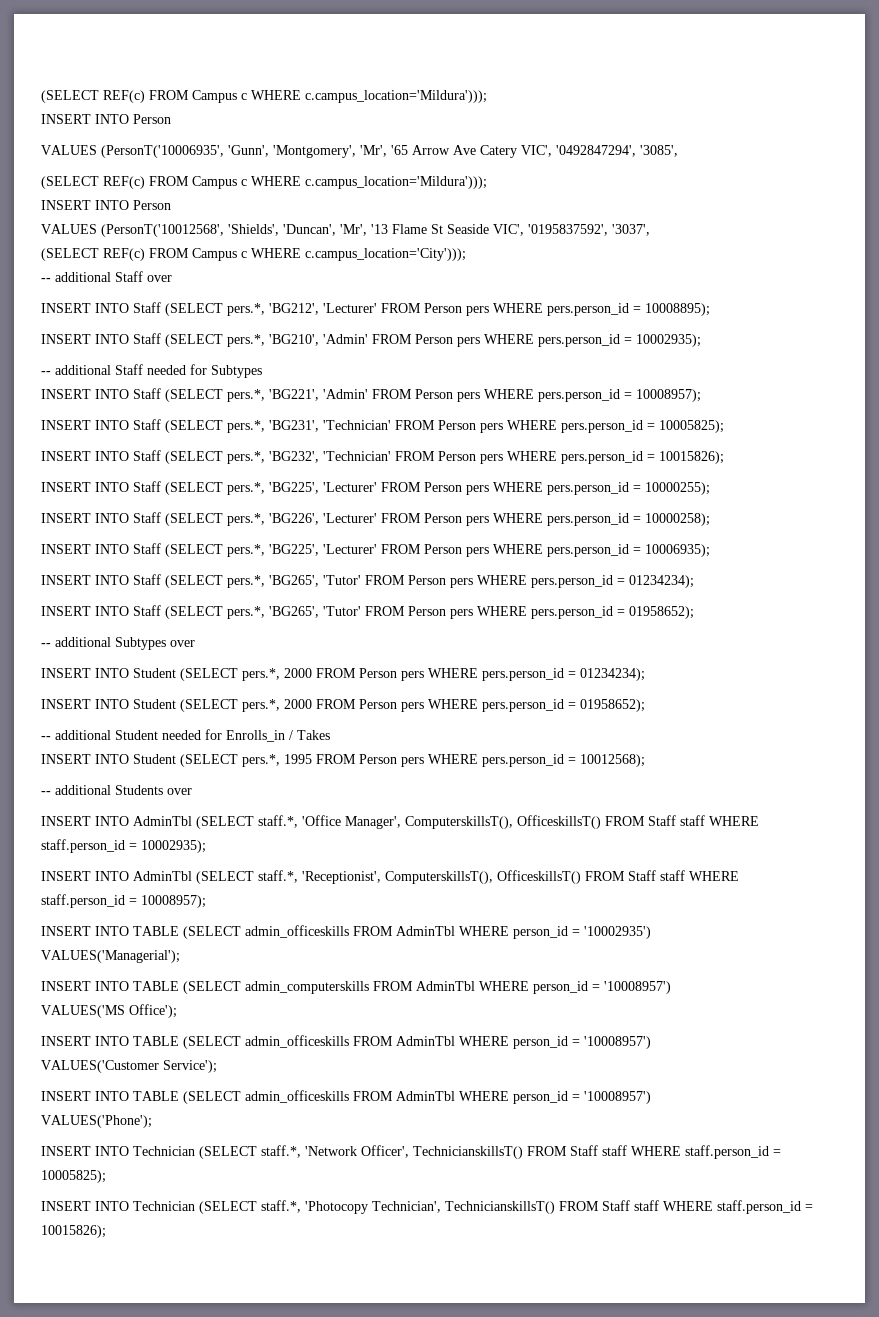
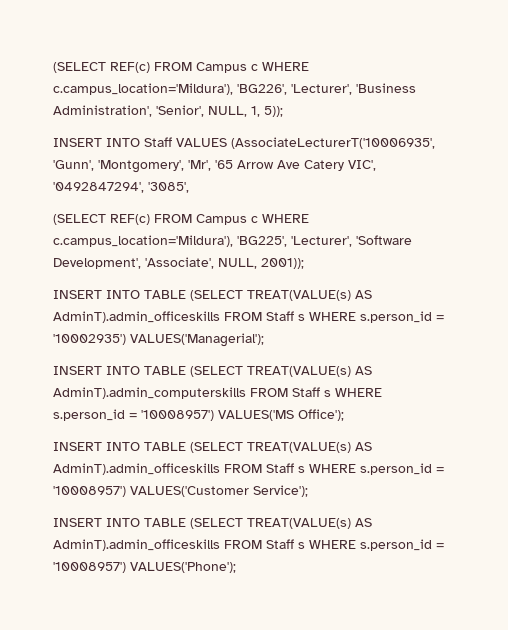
[41,90,487,103] [41,114,171,124] [41,145,224,158] (SELECT REF(c) FROM Campus c WHERE c.campus_location='Mildura'))); // INSERT INTO Person // VALUES (PersonT('10006935', -> [53,62,309,73] [53,83,416,95] [53,105,283,117] [53,137,435,149] (SELECT REF(c) FROM Campus c WHERE c.campus_location='Mildura'), 'BG226', 'Lecturer', 'Business Administration', 'Senior', NULL, 1, 5)); // INSERT INTO Staff VALUES (AssociateLecturerT('10006935',
[305,176,487,189] [41,200,171,210] [41,224,650,237] [41,248,466,261] [41,271,172,282] [41,302,710,316] [41,333,701,347] [41,364,262,378] [41,388,701,402] [41,419,724,433] [41,450,724,464] [41,481,710,495] [41,512,710,526] [41,543,710,557] [41,574,694,588] [41,605,694,619] [41,637,195,650] [41,668,645,681] [41,699,645,712] [41,729,330,742] [41,754,645,767] [41,785,192,795] [41,815,759,829] [41,839,206,853] [41,870,739,884] [41,894,206,908] [41,925,568,939] c.campus_location='Mildura'))); // INSERT INTO Person // VALUES (PersonT('10012568', 'Shields', 'Duncan', 'Mr', '13 Flame St Seaside VIC', '0195837592', '3037', // (SELECT REF(c) FROM Campus c WHERE c.campus_location='City'))); // -- additional Staff over // INSERT INTO Staff (SELECT pers.*, 'BG212', 'Lecturer' FROM Person pers WHERE pers.person_id = 10008895); // INSERT INTO Staff (SELECT pers.*, 'BG210', 'Admin' FROM Person pers WHERE pers.person_id = 10002935); // -- additional Staff needed for Subtypes // INSERT INTO Staff (SELECT pers.*, 'BG221', 'Admin' FROM Person pers WHERE pers.person_id = 10008957); // INSERT INTO Staff (SELECT pers.*, 'BG231', 'Technician' FROM Person pers WHERE pers.person_id = 10005825); // INSERT INTO Staff (SELECT pers.*, 'BG232', 'Technician' FROM Person pers WHERE pers.person_id = 10015826); // INSERT INTO Staff (SELECT pers.*, 'BG225', 'Lecturer' FROM Person pers WHERE pers.person_id = 10000255); // INSERT INTO Staff (SELECT pers.*, 'BG226', 'Lecturer' FROM Person pers WHERE pers.person_id = 10000258); // INSERT INTO Staff (SELECT pers.*, 'BG225', 'Lecturer' FROM Person pers WHERE pers.person_id = 10006935); // INSERT INTO Staff (SELECT pers.*, 'BG265', 'Tutor' FROM Person pers WHERE pers.person_id = 01234234); // INSERT INTO Staff (SELECT pers.*, 'BG265', 'Tutor' FROM Person pers WHERE pers.person_id = 01958652); // -- additional Subtypes over // INSERT INTO Student (SELECT pers.*, 2000 FROM Person pers WHERE pers.person_id = 01234234); // INSERT INTO Student (SELECT pers.*, 2000 FROM Person pers WHERE pers.person_id = 01958652); // -- additional Student needed for Enrolls_in / Takes // INSERT INTO Student (SELECT pers.*, 1995 FROM Person pers WHERE pers.person_id = 10012568); // -- additional Students over // INSERT INTO AdminTbl (SELECT staff.*, 'Office Manager', ComputerskillsT(), OfficeskillsT() FROM Staff staff WHERE staff.person_id = 10002935); // INSERT INTO AdminTbl (SELECT staff.*, 'Receptionist', ComputerskillsT(), OfficeskillsT() FROM Staff staff WHERE staff.person_id = 10008957); // INSERT INTO TABLE (SELECT admin_officeskills FROM AdminTbl WHERE person_id -> [53,235,412,247] [53,257,304,269] [53,290,372,301] [53,311,432,323] c.campus_location='Mildura'), 'BG225', 'Lecturer', 'Software Development', 'Associate', NULL, 2001)); // INSERT INTO TABLE (SELECT TREAT(VALUE(s) AS AdminT).admin_officeskills FROM Staff s WHERE s.person_id
(651, 932) // -> (126, 339) none
[245,981,671,994] admin_computerskills FROM AdminTbl WHERE person_id = '10008957') // -> [247,366,372,377] [53,387,382,399] [53,409,214,421] TREAT(VALUE(s) AS AdminT).admin_computerskills FROM Staff s WHERE s.person_id = '10008957')
[245,1035,651,1049] admin_officeskills FROM AdminTbl WHERE person_id = '10008957') // -> [247,442,372,453] [53,463,444,475] [53,486,126,497] TREAT(VALUE(s) AS AdminT).admin_officeskills FROM Staff s WHERE s.person_id = '10008957')
[245,1090,651,1104] admin_officeskills FROM AdminTbl WHERE person_id = '10008957') // -> [247,518,372,529] [53,539,444,551] [53,562,126,573] TREAT(VALUE(s) AS AdminT).admin_officeskills FROM Staff s WHERE s.person_id = '10008957')
[41,1145,781,1159] [41,1170,106,1183] [41,1200,813,1214] [41,1225,106,1238] // INSERT INTO Technician (SELECT staff.*, 'Network Officer', TechnicianskillsT() FROM Staff staff WHERE staff.person_id = 10005825); // INSERT INTO Technician (SELECT staff.*, 'Photocopy Technician', TechnicianskillsT() FROM Staff staff WHERE staff.person_id = 10015826); -> (236, 567) none

